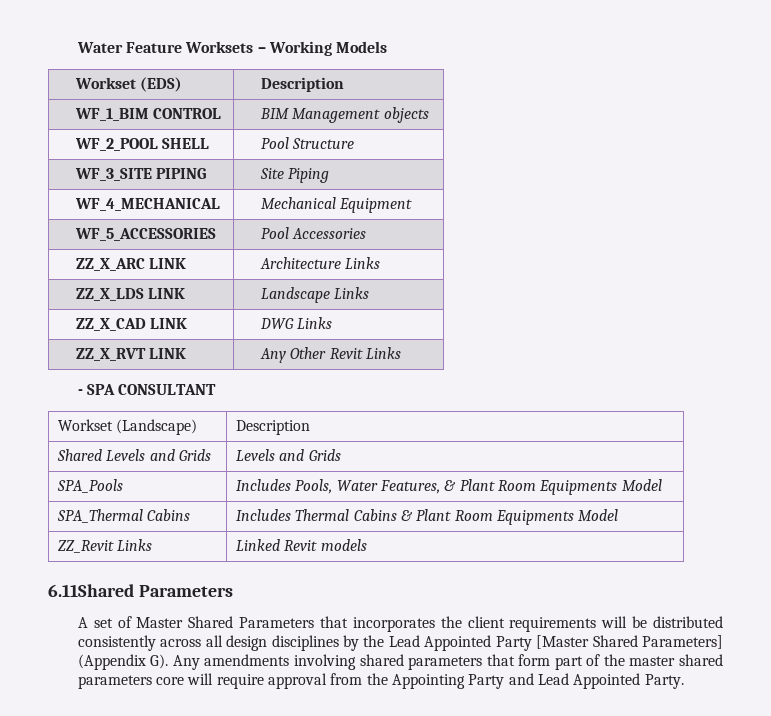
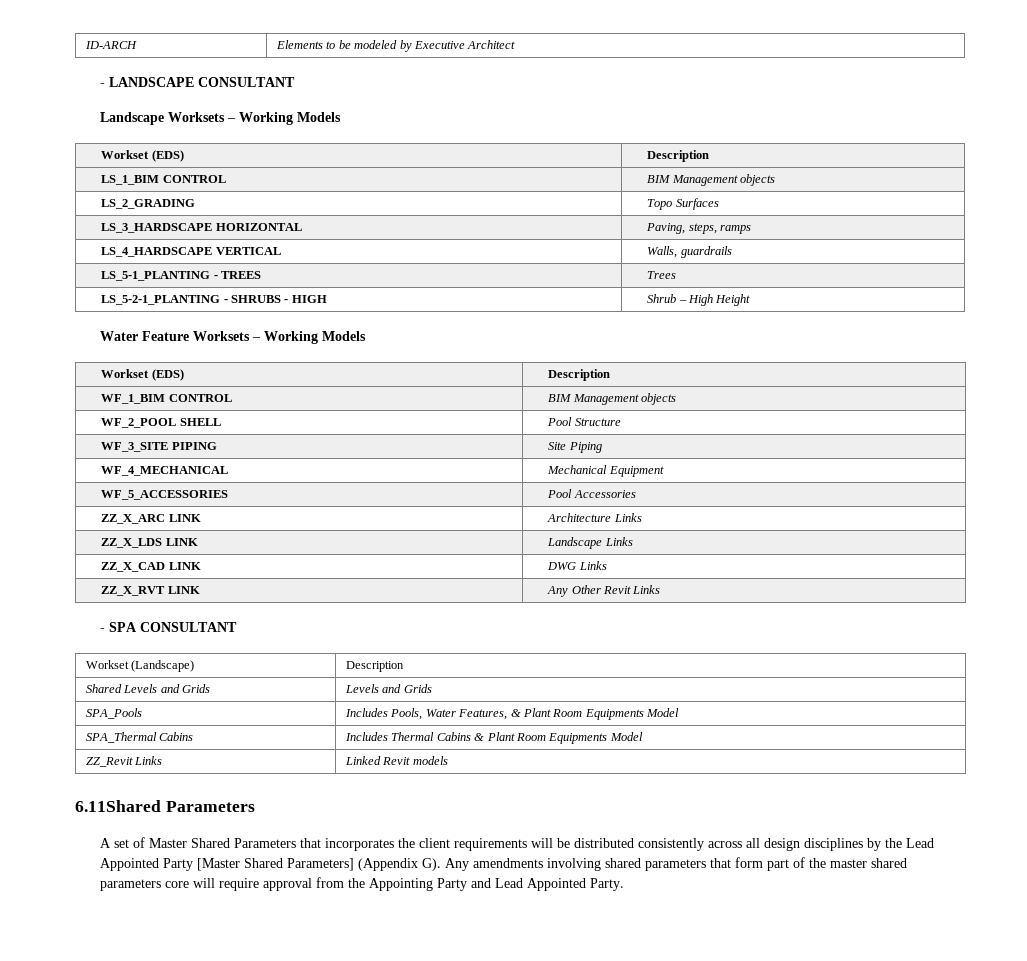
(76, 47) none -> [85,41,138,49] [276,40,516,52] [100,77,296,87] [100,112,342,125] [101,150,184,162] [647,150,710,162] [101,175,226,185] [647,174,776,186] [101,199,196,209] [647,198,719,210] [101,223,302,233] [646,223,752,234] [101,247,281,257] [647,246,732,258] [101,271,262,281] [647,271,677,279] [101,295,327,305] [647,294,751,306] ID-ARCH | Elements to be modeled by Executive Architect // - LANDSCAPE CONSULTANT // Landscape Worksets – Working Models // Workset (EDS) | Description // LS_1_BIM CONTROL | BIM Management objects // LS_2_GRADING | Topo Surfaces // LS_3_HARDSCAPE HORIZONTAL | Paving, steps, ramps // LS_4_HARDSCAPE VERTICAL | Walls, guardrails // LS_5-1_PLANTING - TREES | Trees // LS_5-2-1_PLANTING - SHRUBS - HIGH | Shrub – High Height //

